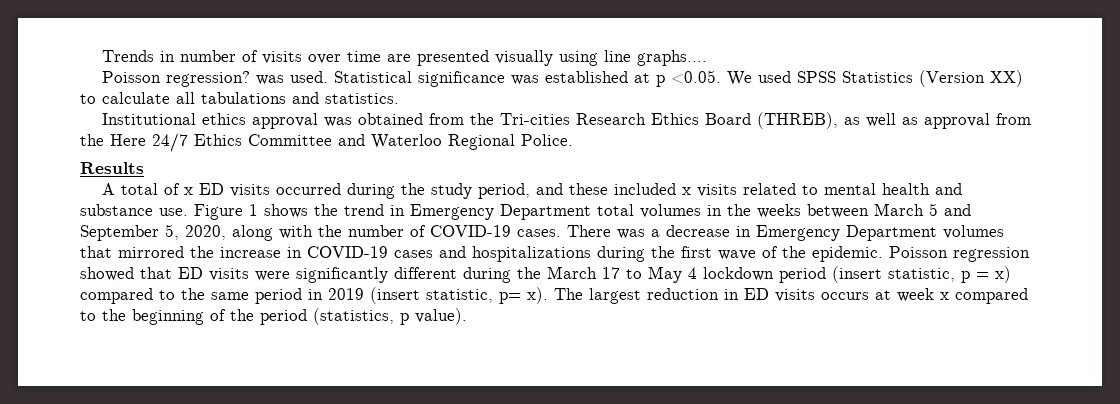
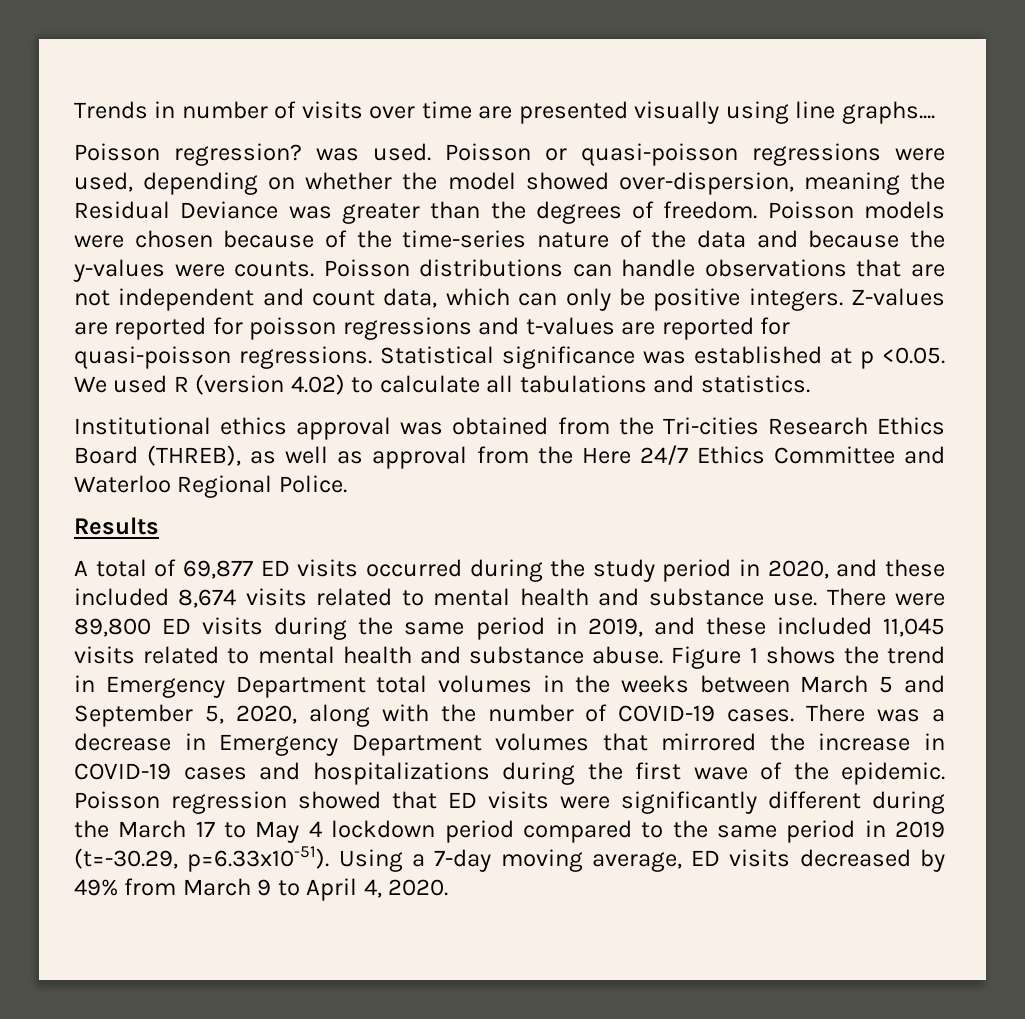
(329, 77) none -> [445,143,945,166] [74,172,945,195] [74,201,945,224] [74,230,945,248] [73,259,945,282] [74,288,946,311] [74,317,791,340] [74,346,372,369] Poisson or quasi-poisson regressions were used, depending on whether the model showed over-dispersion, meaning the Residual Deviance was greater than the degrees of freedom. Poisson models were chosen because of the time-series nature of the data and because the y-values were counts. Poisson distributions can handle observations that are not independent and count data, which can only be positive integers. Z-values are reported for poisson regressions and t-values are reported for quasi-poisson regressions.
[797,70,1024,87] SPSS Statistics (Version XX) -> [173,374,345,395] R (version 4.02)
[184,187,194,195] x -> [182,560,253,579] 69,877
[478,183,692,199] period, and these included x -> [662,559,945,582] [74,588,237,608] period in 2020, and these included 8,674
(188, 212) none -> [826,588,946,606] [74,617,946,640] [74,646,664,664] There were 89,800 ED visits during the same period in 2019, and these included 11,045 visits related to mental health and substance abuse.
[832,266,1011,283] (insert statistic, p = x) -> (514, 831) none
[370,287,1028,304] [80,308,467,325] (insert statistic, p= x). The largest reduction in ED visits occurs at week x compared to the beginning of the period (statistics, p value). -> [74,846,945,872] [74,878,449,901] (t=-30.29, p=6.33x10-51). Using a 7-day moving average, ED visits decreased by 49% from March 9 to April 4, 2020.

